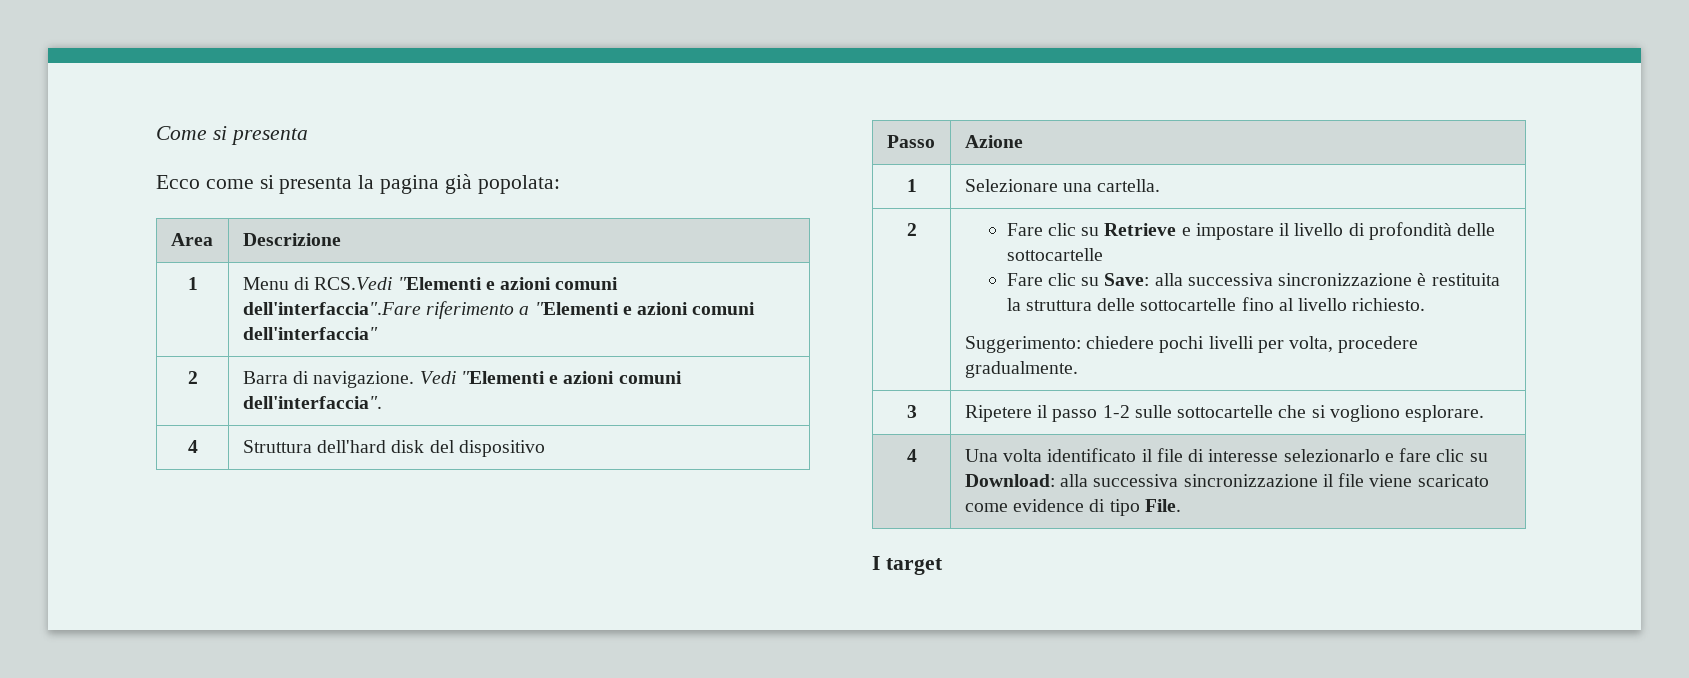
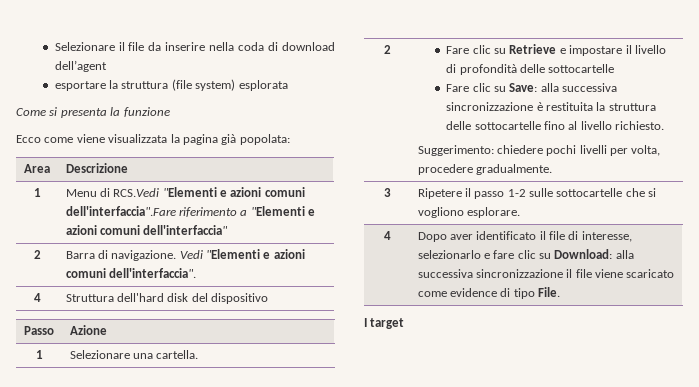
(156, 133) none -> [54,42,335,51] [54,60,107,72] [54,79,288,91] Selezionare il file da inserire nella coda di download dell’agent // esportare la struttura (file system) esplorata //
(308, 136) none -> [110,107,170,117] la funzione
[259,175,353,194] si presenta -> [76,134,168,143] viene visualizzata
[964,449,1043,462] Una volta -> [417,232,473,242] Dopo aver
[1208,449,1279,462] interesse -> [581,231,632,242] interesse,

